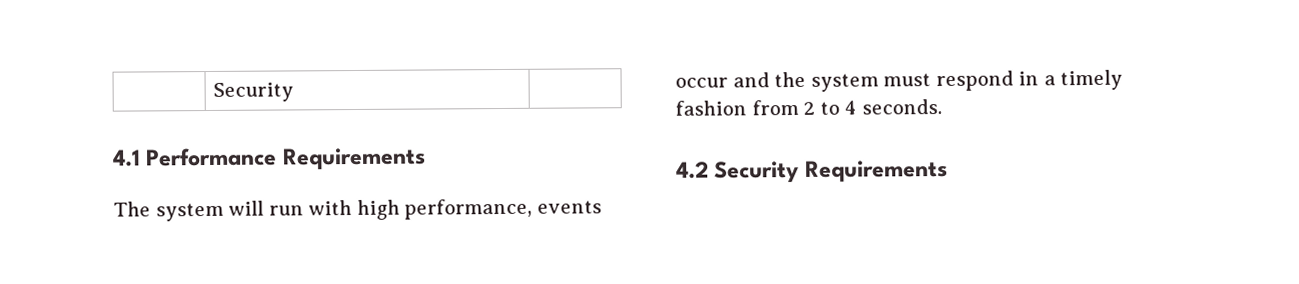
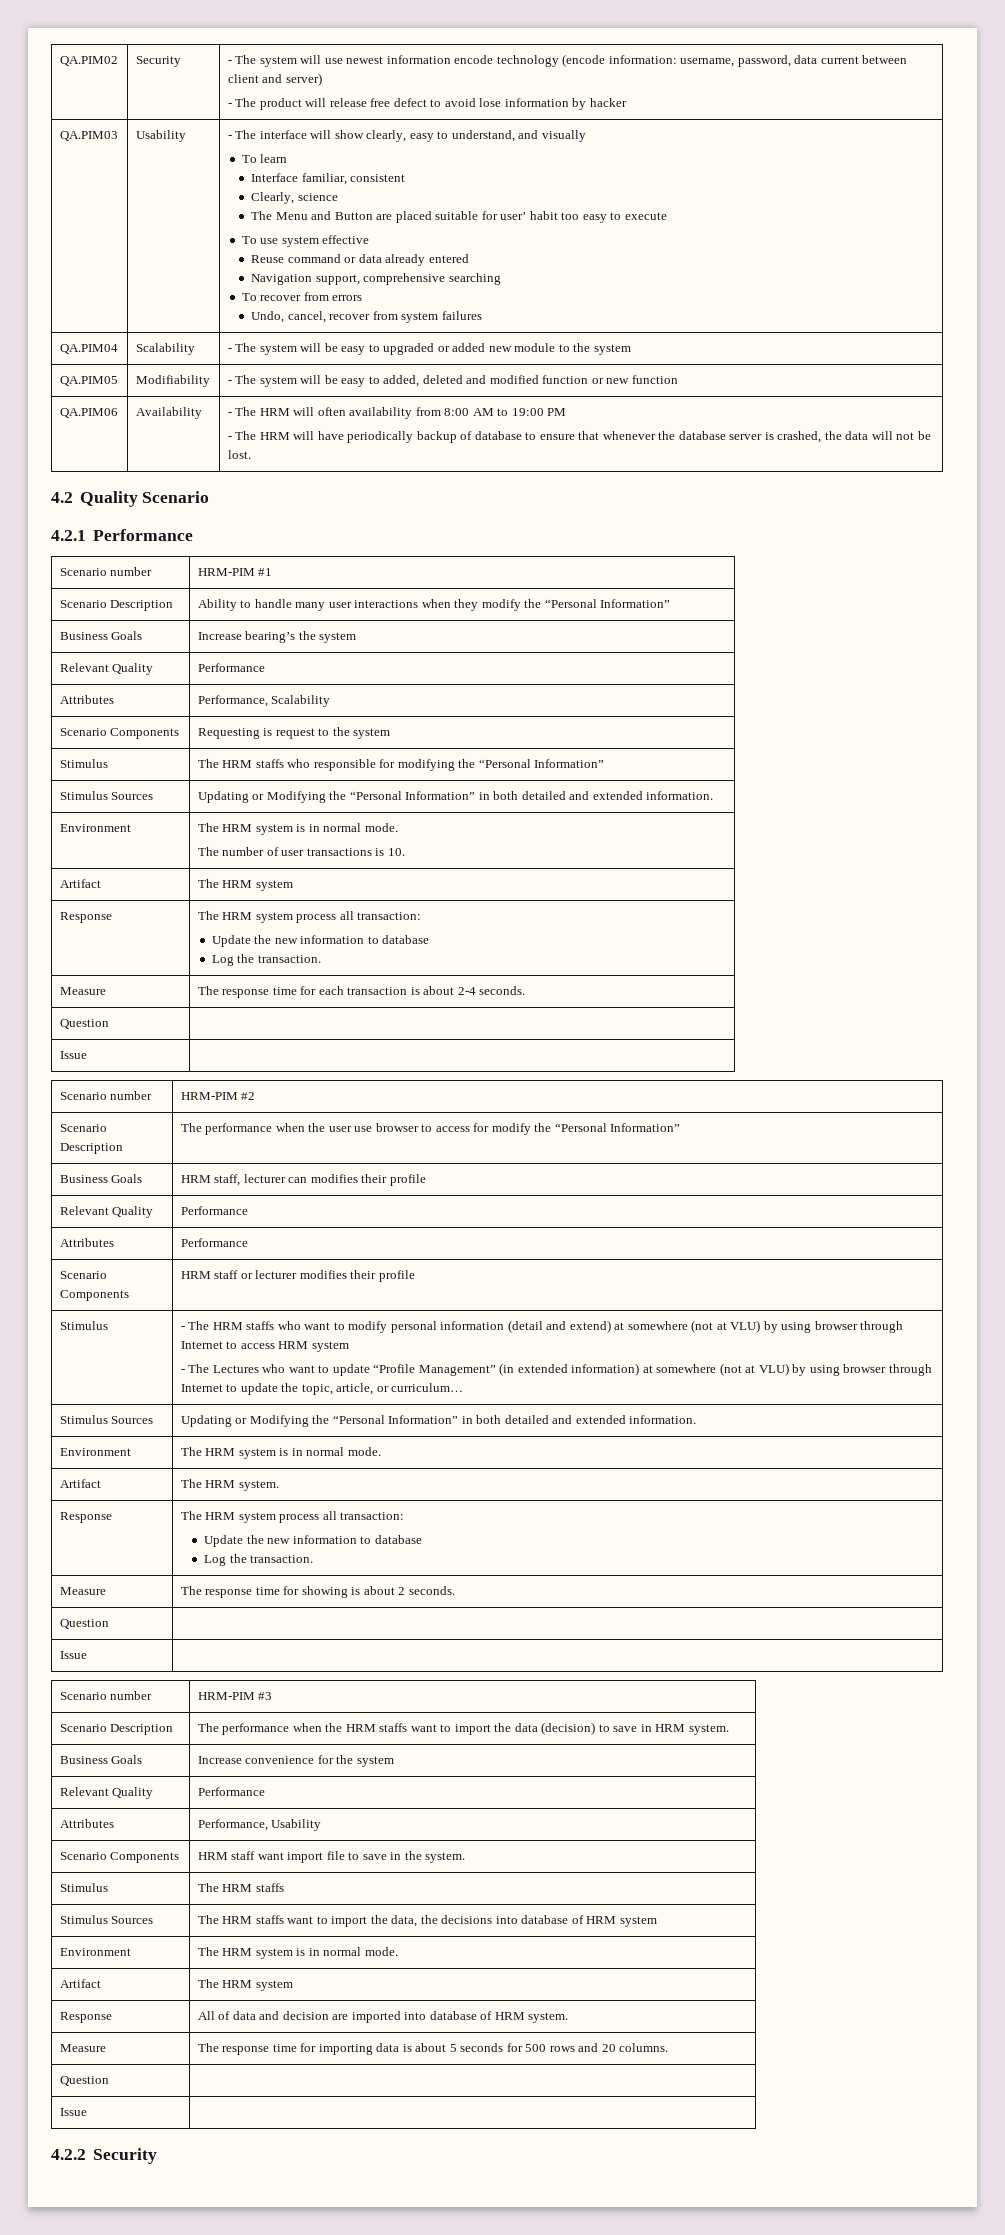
(213, 92) none -> [59,56,118,66] QA.PIM02
[113,147,426,170] [113,198,602,222] [675,69,1124,92] [675,99,942,116] [676,159,948,183] // 4.1 Performance Requirements // The system will run with high performance, events occur and the system must respond in a timely fashion from 2 to 4 seconds. // 4.2 Security Requirements -> [227,54,908,67] [227,73,322,86] [227,98,627,110] [59,131,118,141] [135,130,186,142] [227,130,586,142] [241,154,288,163] [251,173,406,185] [251,192,338,204] [251,211,667,223] [241,235,370,247] [251,254,469,266] [251,273,501,285] [241,292,363,301] [251,311,482,323] [59,344,118,354] [135,343,195,355] [227,343,631,355] [59,376,118,386] [135,375,210,387] [227,375,678,387] [59,408,118,418] [135,407,202,419] [227,407,567,419] [227,431,931,443] [227,450,251,459] [51,491,210,507] [51,529,193,541] [59,567,153,576] [197,568,273,576] [59,600,174,611] [197,599,671,611] [59,631,143,640] [197,631,357,643] [59,663,154,675] [197,663,265,672] [59,695,114,704] [197,695,331,707] [59,728,180,739] [197,727,391,739] [59,759,108,768] [197,759,605,771] [59,791,154,800] [197,791,714,803] [59,824,131,832] [197,823,398,835] [197,847,405,856] [59,879,101,888] [197,879,293,891] [59,912,112,923] [197,911,422,923] [211,935,430,947] [211,954,321,966] [59,987,106,995] [197,986,526,998] [59,1019,109,1029] [59,1051,87,1059] [59,1091,153,1100] [180,1092,256,1100] [59,1124,107,1132] [59,1143,123,1154] [180,1123,681,1135] [59,1174,143,1183] [180,1174,426,1186] [59,1206,154,1218] [180,1206,248,1215] [59,1238,114,1247] [180,1238,248,1247] [59,1271,107,1279] [59,1290,129,1301] [180,1270,415,1282] [59,1321,108,1330] [180,1320,904,1333] [180,1341,349,1352] [180,1363,932,1376] [180,1383,464,1395] [59,1415,154,1424] [180,1415,697,1427] [59,1448,131,1456] [180,1447,381,1459] [59,1479,101,1488] [180,1479,279,1491] [59,1512,112,1523] [180,1511,405,1523] [204,1535,422,1547] [204,1554,314,1566] [59,1587,106,1595] [180,1586,455,1598] [59,1619,109,1629] [59,1651,87,1659] [59,1691,153,1700] [197,1692,273,1700] [59,1724,174,1735] [197,1722,729,1735] [59,1755,143,1764] [197,1755,394,1767] [59,1787,154,1799] [197,1787,265,1796] [59,1819,114,1828] [197,1819,322,1831] [59,1852,180,1863] [197,1851,466,1863] [59,1883,108,1892] [197,1883,284,1892] [59,1915,154,1924] [197,1915,657,1927] [59,1948,131,1956] [197,1947,398,1959] [59,1979,101,1988] [197,1979,293,1991] [59,2012,112,2023] [197,2011,569,2023] [59,2044,106,2052] [197,2043,669,2055] [59,2076,109,2086] [59,2108,87,2116] [51,2148,157,2164] - The system will use newest information encode technology (encode information: username, password, data current between client and server) // - The product will release free defect to avoid lose information by hacker // QA.PIM03 | Usability | - The interface will show clearly, easy to understand, and visually // To learn // Interface familiar, consistent // Clearly, science // The Menu and Button are placed suitable for user’ habit too easy to execute // To use system effective // Reuse command or data already entered // Navigation support, comprehensive searching // To recover from errors // Undo, cancel, recover from system failures // QA.PIM04 | Scalability | - The system will be easy to upgraded or added new module to the system // QA.PIM05 | Modifiability | - The system will be easy to added, deleted and modified function or new function // QA.PIM06 | Availability | - The HRM will often availability from 8:00 AM to 19:00 PM // - The HRM will have periodically backup of database to ensure that whenever the database server is crashed, the data will not be lost. // 4.2 Quality Scenario // 4.2.1 Performance // Scenario number | HRM-PIM #1 // Scenario Description | Ability to handle many user interactions when they modify the “Personal Information” // Business Goals | Increase bearing’s the system // Relevant Quality | Performance // Attributes | Performance, Scalability // Scenario Components | Requesting is request to the system // Stimulus | The HRM staffs who responsible for modifying the “Personal Information” // Stimulus Sources | Updating or Modifying the “Personal Information” in both detailed and extended information. // Environment | The HRM system is in normal mode. // The number of user transactions is 10. // Artifact | The HRM system // Response | The HRM system process all transaction: // Update the new information to database // Log the transaction. // Measure | The response time for each transaction is about 2-4 seconds. // Question | // Issue | // Scenario number | HRM-PIM #2 // Scenario Description | The performance when the user use browser to access for modify the “Personal Information” // Business Goals | HRM staff, lecturer can modifies their profile // Relevant Quality | Performance // Attributes | Performance // Scenario Components | HRM staff or lecturer modifies their profile // Stimulus | - The HRM staffs who want to modify personal information (detail and extend) at somewhere (not at VLU) by using browser through Internet to access HRM system // - The Lectures who want to update “Profile Management” (in extended information) at somewhere (not at VLU) by using browser through Internet to update the topic, article, or curriculum… // Stimulus Sources | Updating or Modifying the “Personal Information” in both detailed and extended information. // Environment | The HRM system is in normal mode. // Artifact | The HRM system. // Response | The HRM system process all transaction: // Update the new information to database // Log the transaction. // Measure | The response time for showing is about 2 seconds. // Question | // Issue | // Scenario number | HRM-PIM #3 // Scenario Description | The performance when the HRM staffs want to import the data (decision) to save in HRM system. // Business Goals | Increase convenience for the system // Relevant Quality | Performance // Attributes | Performance, Usability // Scenario Components | HRM staff want import file to save in the system. // Stimulus | The HRM staffs // Stimulus Sources | The HRM staffs want to import the data, the decisions into database of HRM system // Environment | The HRM system is in normal mode. // Artifact | The HRM system // Response | All of data and decision are imported into database of HRM system. // Measure | The response time for importing data is about 5 seconds for 500 rows and 20 columns. // Question | // Issue | // 4.2.2 Security

